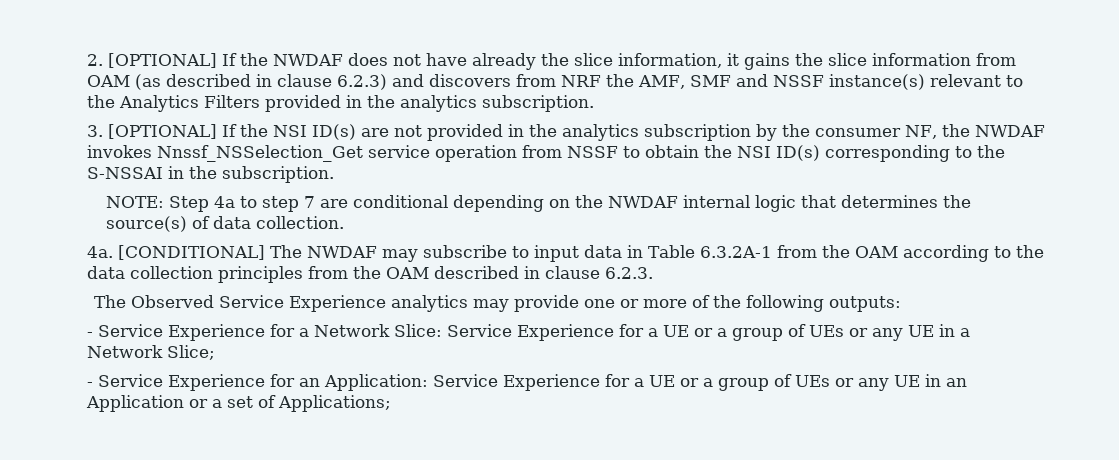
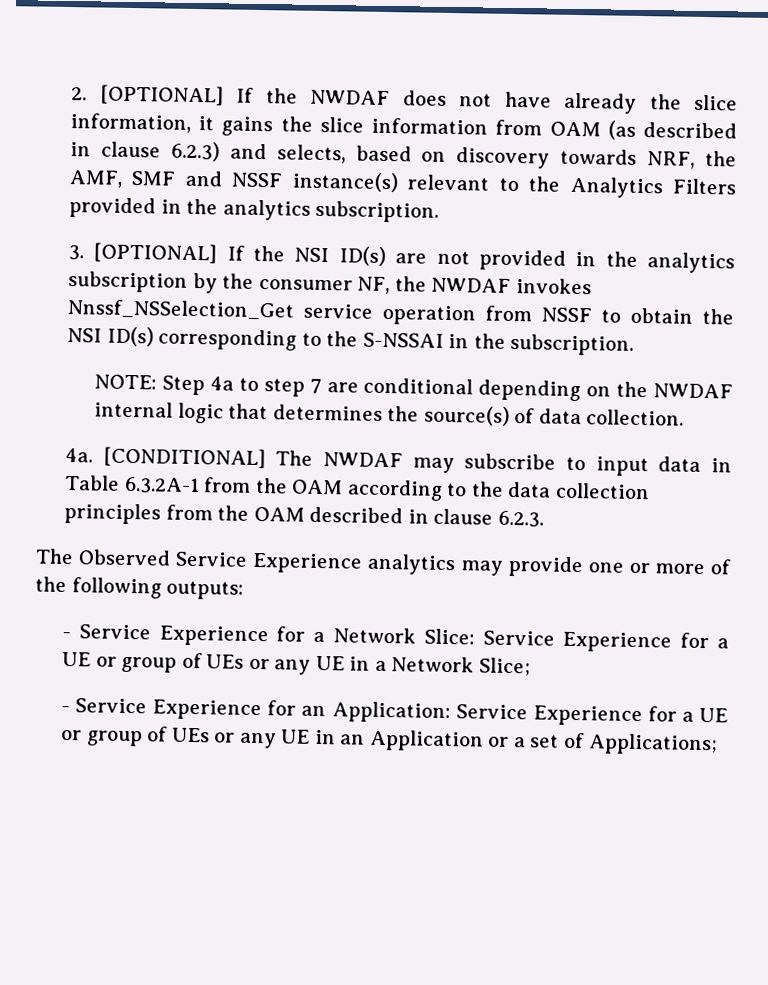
[429,74,602,87] discovers from NRF -> [276,144,696,169] selects, based on discovery towards NRF,
[717,328,728,337] a -> (117, 661) none
[703,378,714,387] a -> (83, 735) none

